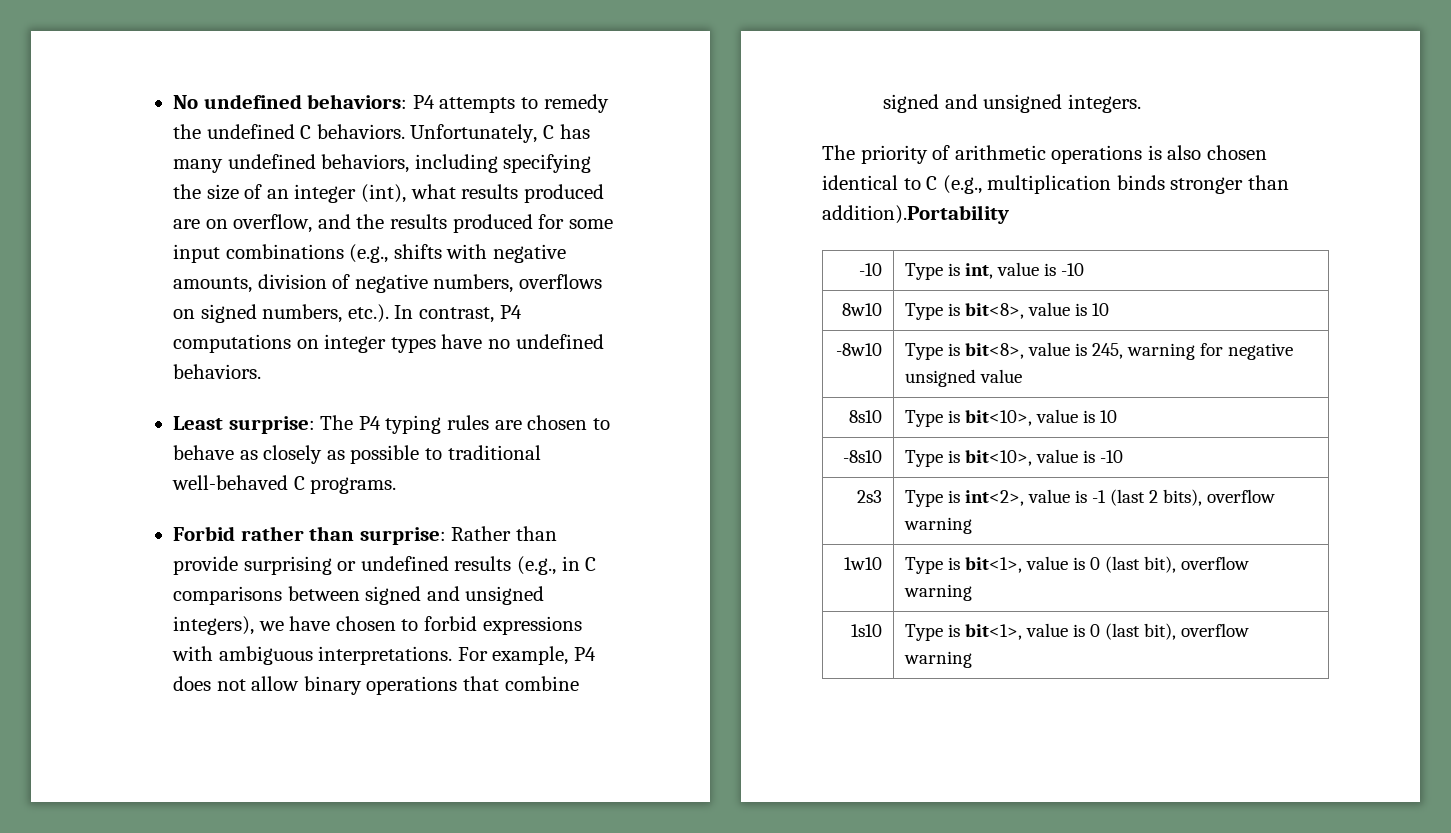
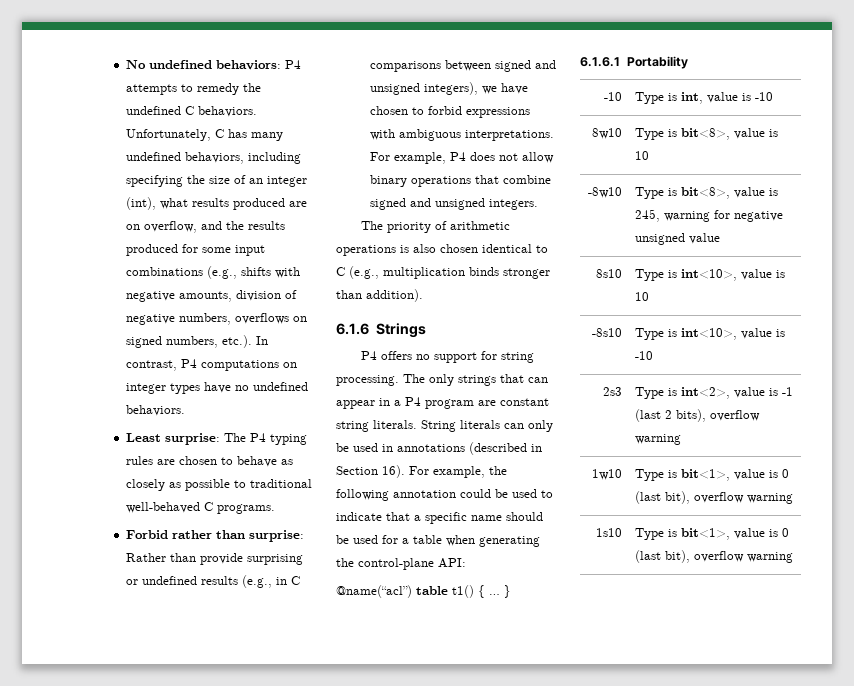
[822,205,1009,224] addition).Portability -> [366,289,423,302] [336,323,426,338] [361,351,535,363] [336,374,548,386] [336,397,549,409] [336,420,553,432] [336,442,542,455] [336,465,507,478] [336,489,553,501] [336,512,543,524] [336,535,540,547] [336,558,466,570] [336,585,511,598] [580,56,688,69] addition). // 6.1.6 Strings // P4 offers no support for string processing. The only strings that can appear in a P4 program are constant string literals. String literals can only be used in annotations (described in Section 16). For example, the following annotation could be used to indicate that a specific name should be used for a table when generating the control-plane API: // @name(“acl”) table t1() { … } // 6.1.6.1 Portability
[965,410,1033,426] bit<10>, -> [680,269,737,281] int<10>,
[965,450,1033,466] bit<10>, -> [680,328,737,340] int<10>,

